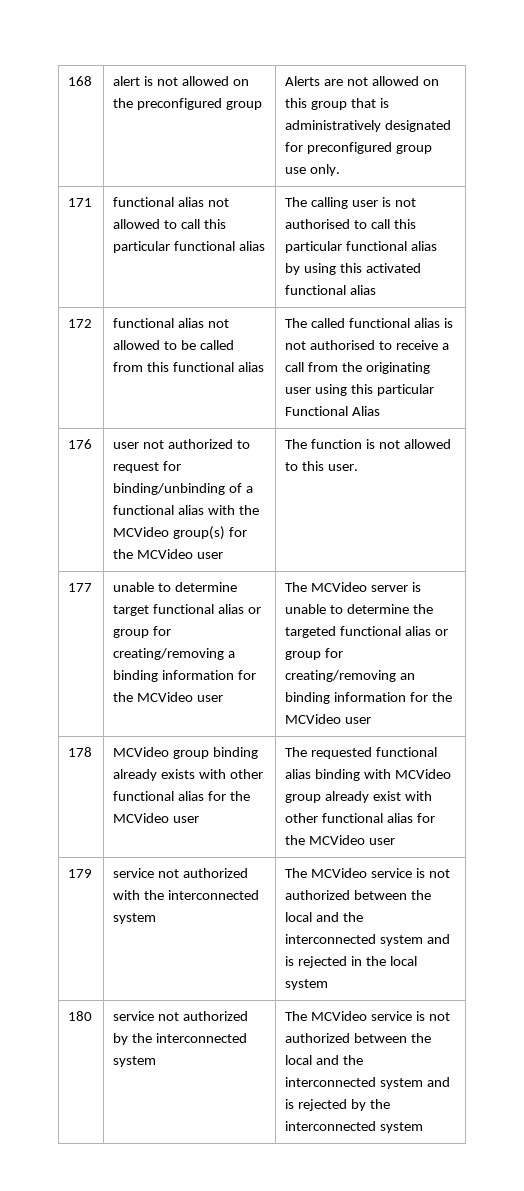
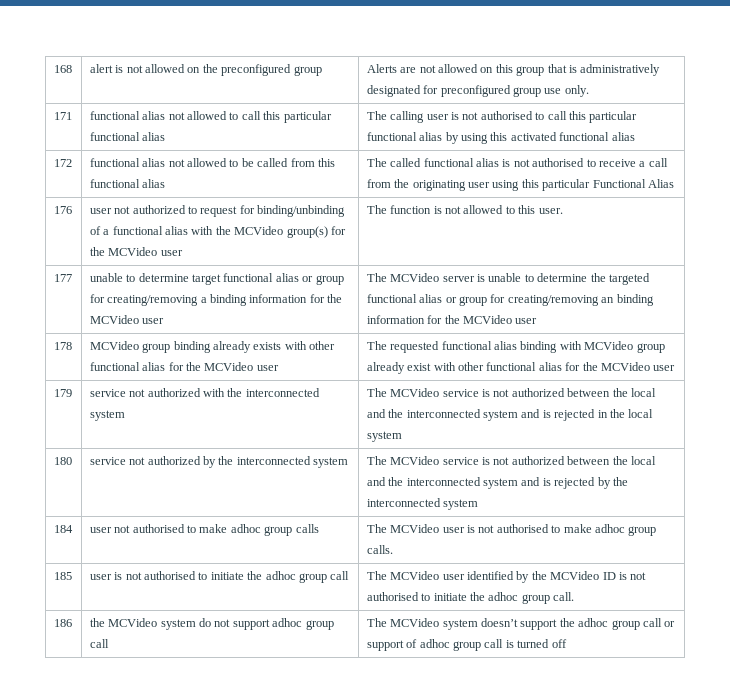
(424, 1127) none -> [53,525,73,533] [89,524,319,536] [366,524,657,536] [366,545,393,554] [53,572,72,580] [89,571,350,583] [366,571,647,583] [366,592,575,604] [53,619,72,627] [89,618,334,630] [89,639,109,648] [366,618,676,630] [366,639,567,651] // 184 | user not authorised to make adhoc group calls | The MCVideo user is not authorised to make adhoc group calls. // 185 | user is not authorised to initiate the adhoc group call | The MCVideo user identified by the MCVideo ID is not authorised to initiate the adhoc group call. // 186 | the MCVideo system do not support adhoc group call | The MCVideo system doesn’t support the adhoc group call or support of adhoc group call is turned off

